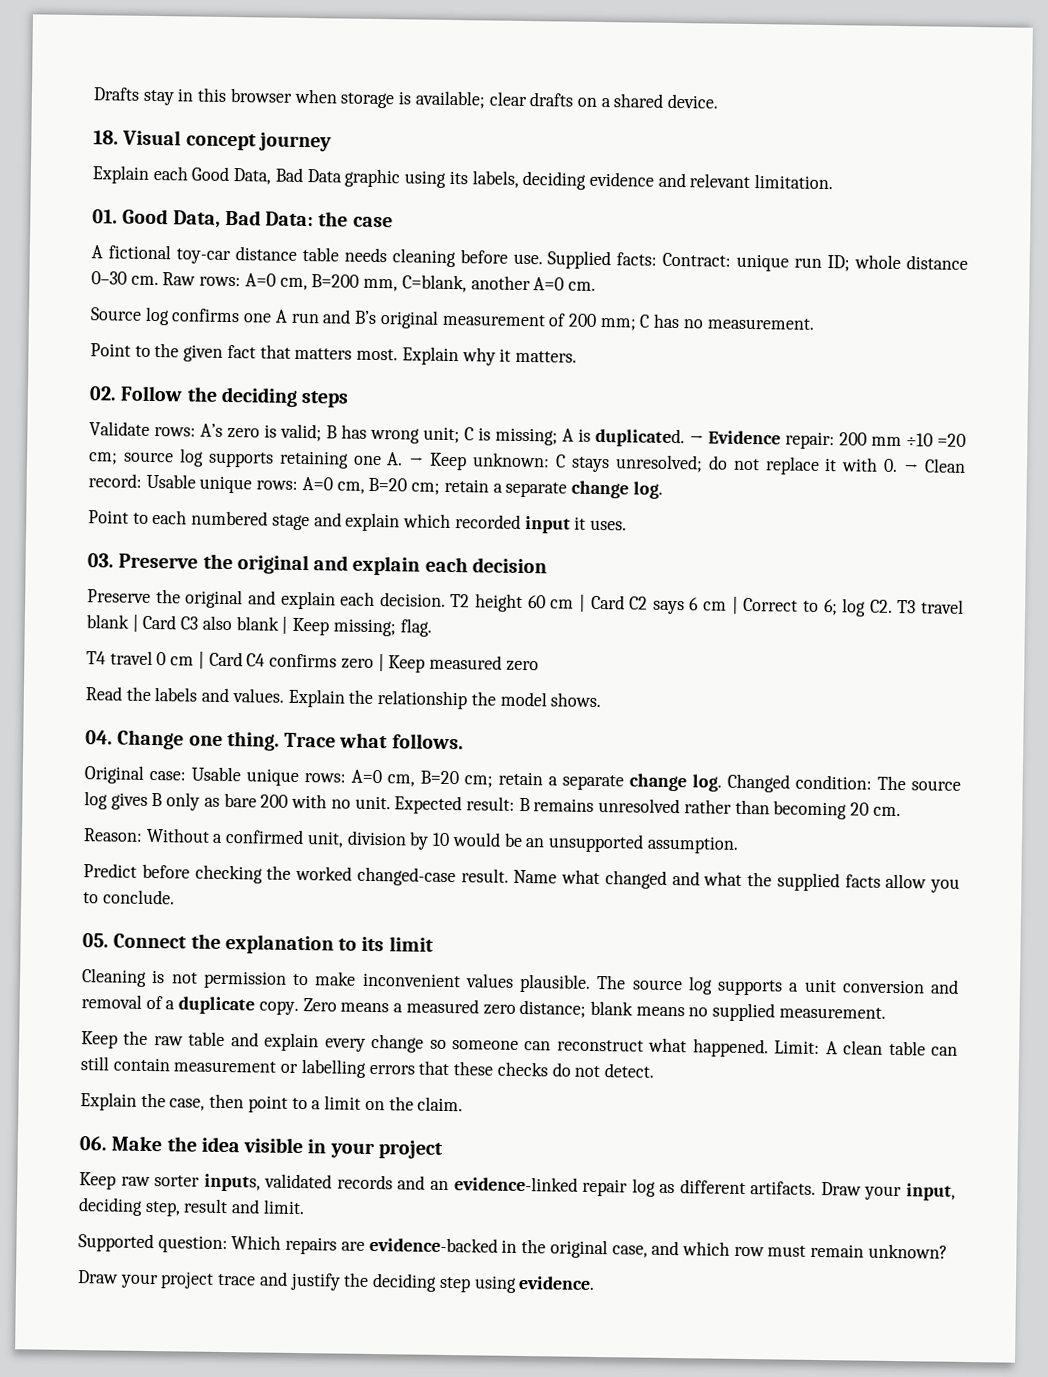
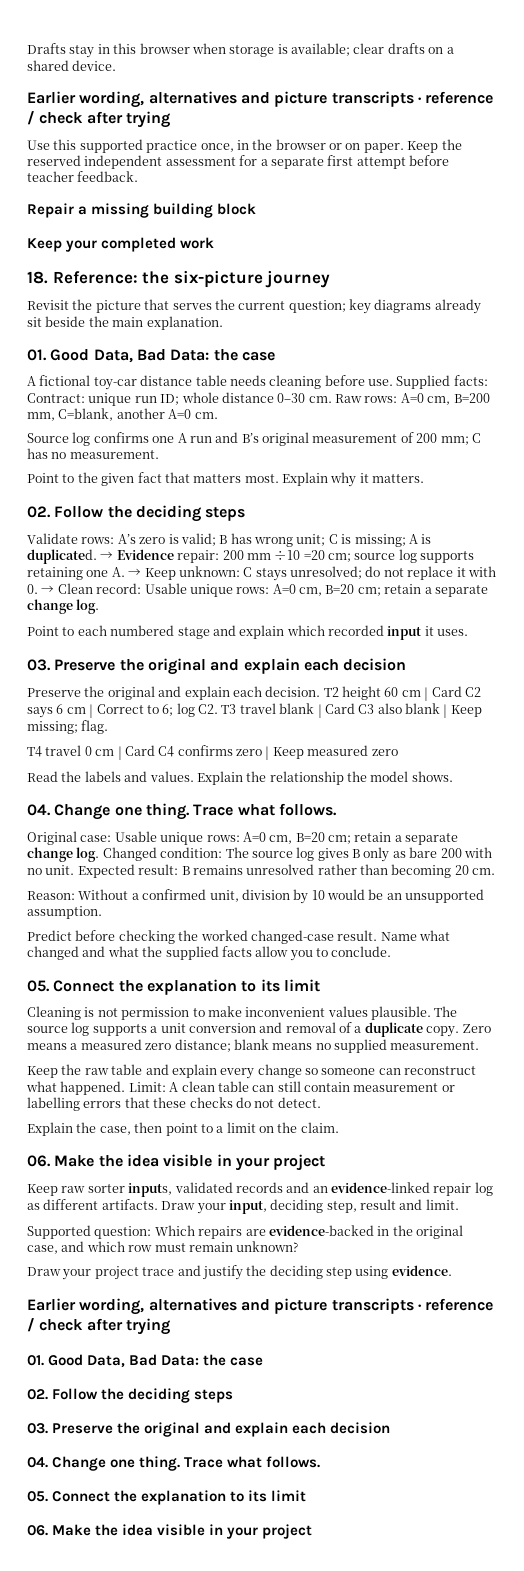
[93,129,332,152] [92,165,834,190] 18. Visual concept journey // Explain each Good Data, Bad Data graphic using its labels, deciding evidence and relevant limitation. -> [27,91,494,108] [27,111,170,128] [27,139,462,153] [27,155,449,169] [27,171,139,182] [27,203,257,218] [27,237,215,252] [27,270,331,288] [27,299,481,314] [27,316,223,330] Earlier wording, alternatives and picture transcripts · reference / check after trying // Use this supported practice once, in the browser or on paper. Keep the reserved independent assessment for a separate first attempt before teacher feedback. // Repair a missing building block // Keep your completed work // 18. Reference: the six-picture journey // Revisit the picture that serves the current question; key diagrams already sit beside the main explanation.
(596, 1283) none -> [27,1298,494,1315] [27,1318,170,1335] [27,1354,264,1368] [27,1388,234,1403] [27,1422,391,1437] [27,1456,321,1471] [27,1490,307,1505] [27,1524,313,1539] // Earlier wording, alternatives and picture transcripts · reference / check after trying // 01. Good Data, Bad Data: the case // 02. Follow the deciding steps // 03. Preserve the original and explain each decision // 04. Change one thing. Trace what follows. // 05. Connect the explanation to its limit // 06. Make the idea visible in your project

